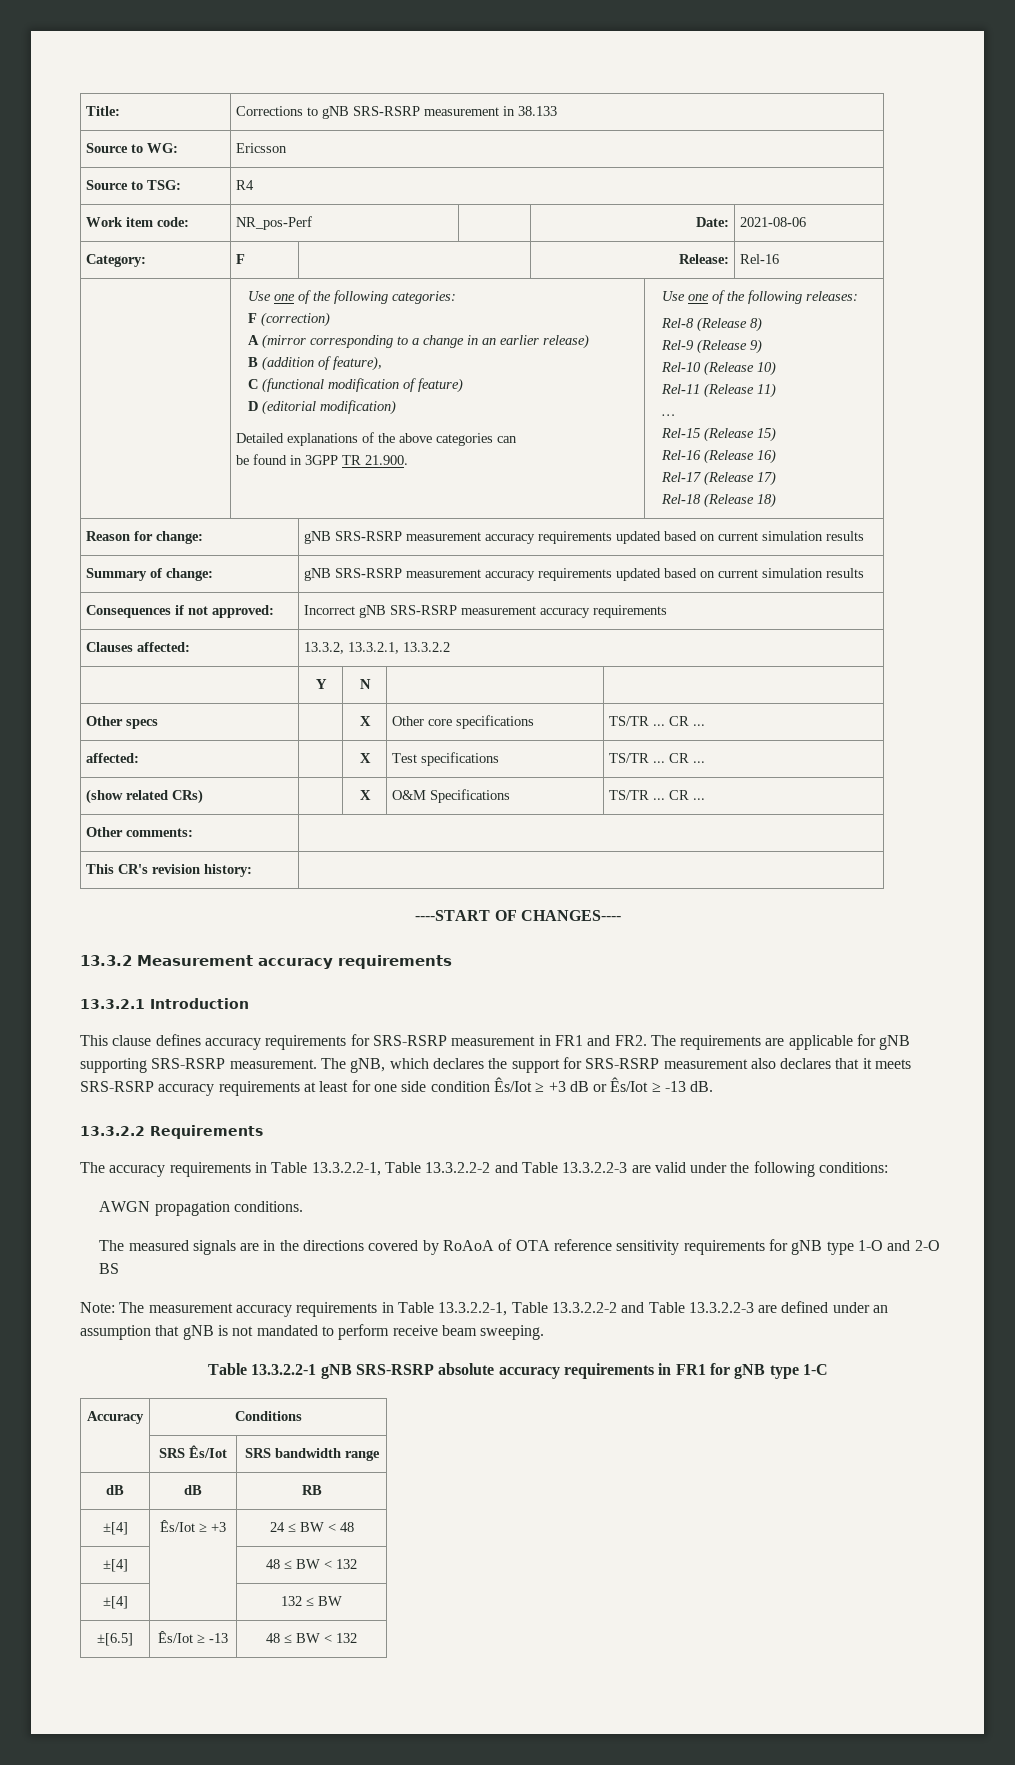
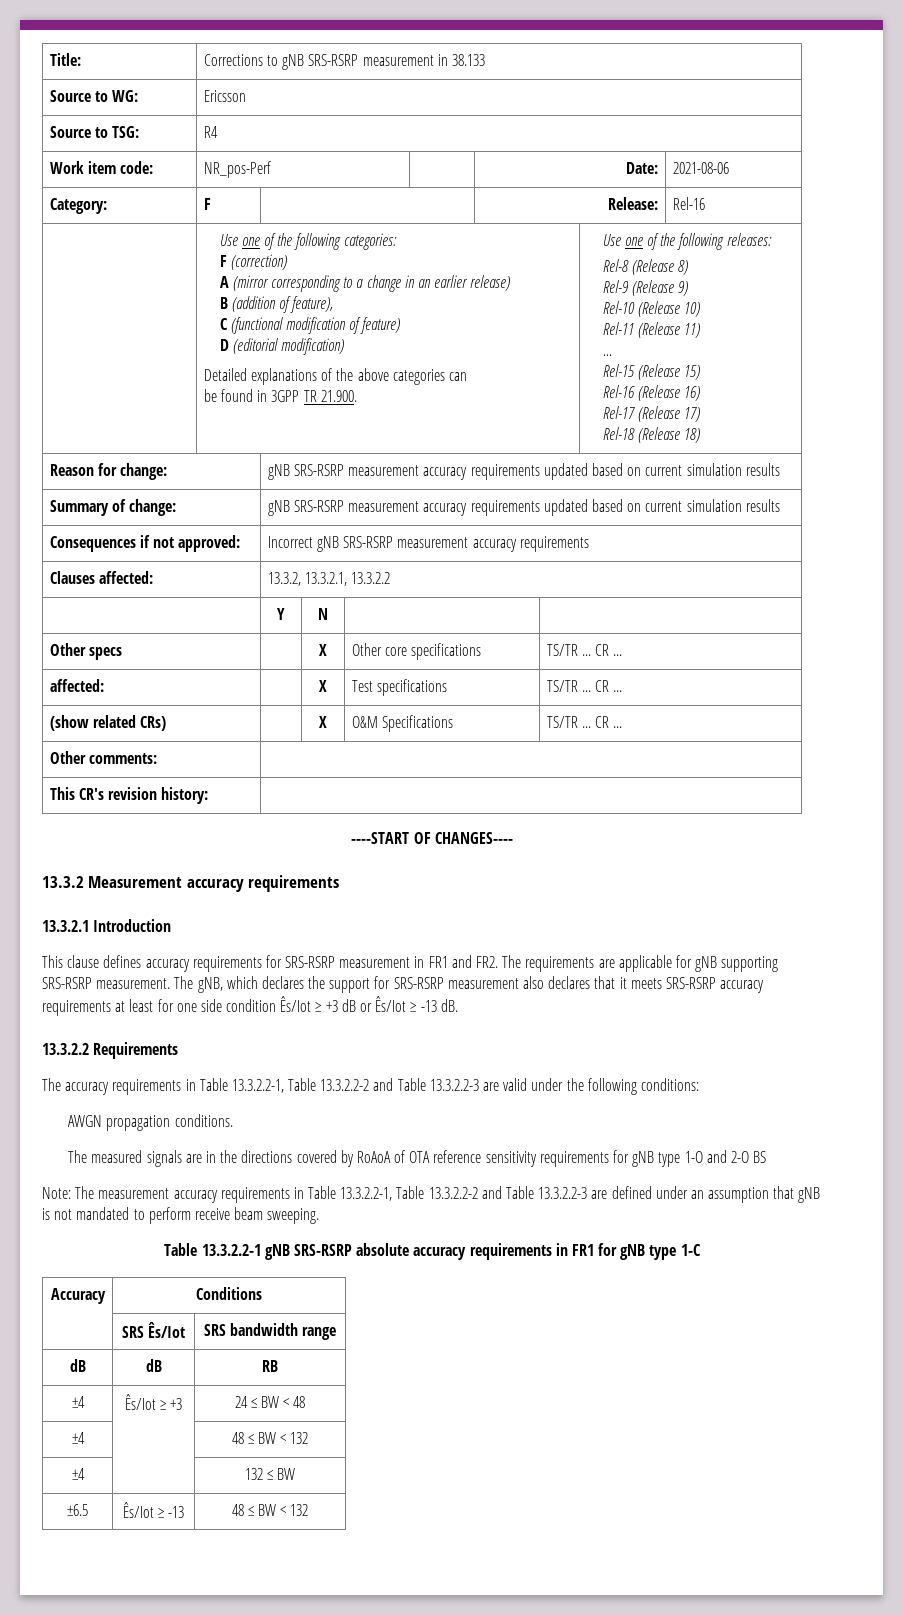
[102,1522,128,1535] ±[4] -> [71,1396,85,1408] ±4
[102,1559,128,1572] ±[4] -> [71,1432,85,1444] ±4
[102,1596,128,1609] ±[4] -> [71,1468,85,1480] ±4
[97,1633,133,1646] ±[6.5] -> [67,1504,88,1516] ±6.5

